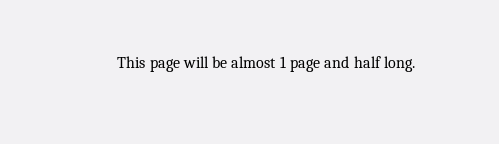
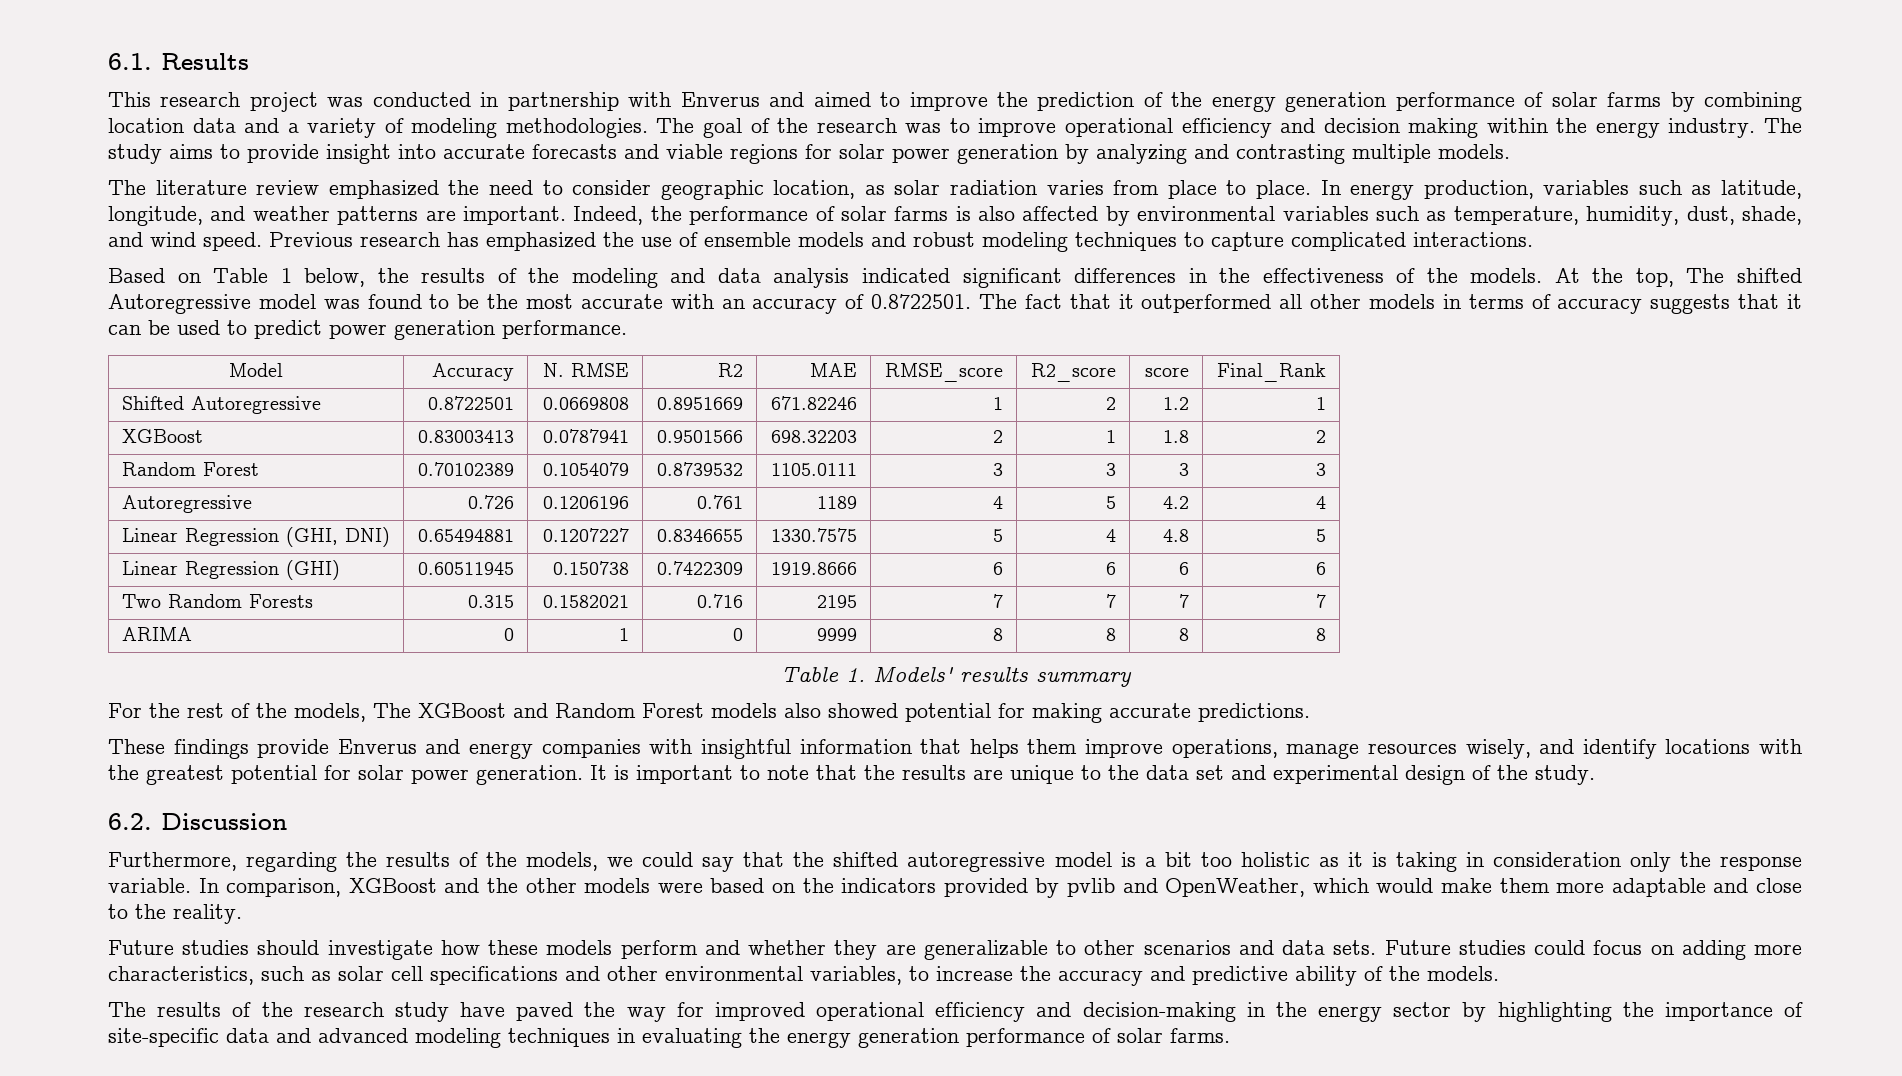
[117,56,416,72] This page will be almost 1 page and half long. -> [108,53,249,70] [108,92,1802,112] [108,118,1802,138] [108,144,1510,164] [108,180,1802,200] [108,206,1802,226] [108,232,1533,252] [108,268,1802,288] [108,294,1803,314] [108,320,627,340] [229,363,283,377] [432,363,515,381] [543,363,630,377] [718,363,744,377] [810,363,858,377] [885,363,1004,382] [1031,363,1117,382] [1145,367,1190,377] [1217,363,1327,382] [121,396,321,414] [428,396,515,410] [543,397,630,410] [657,397,744,410] [771,396,858,410] [993,397,1004,410] [1106,397,1117,410] [1163,397,1190,410] [1316,397,1327,410] [121,429,203,443] [418,430,515,443] [543,429,630,443] [657,430,744,443] [771,430,858,443] [993,430,1004,443] [1106,430,1117,443] [1163,430,1190,443] [1316,430,1327,443] [121,462,259,476] [418,462,515,476] [543,462,630,476] [657,462,744,476] [771,463,858,476] [993,463,1004,476] [1106,463,1117,476] [1179,463,1190,476] [1316,463,1327,476] [121,495,252,513] [468,495,515,509] [543,496,630,509] [697,495,744,509] [817,496,858,509] [993,496,1004,509] [1106,496,1117,509] [1163,496,1190,509] [1316,496,1327,509] [121,527,390,547] [418,529,515,542] [543,528,630,542] [657,529,744,542] [771,528,858,542] [993,529,1004,542] [1106,529,1117,542] [1163,529,1190,542] [1316,529,1327,542] [121,560,340,580] [418,562,515,575] [553,561,630,575] [657,561,744,575] [771,562,858,575] [993,562,1004,575] [1106,562,1117,575] [1179,562,1190,575] [1316,562,1327,575] [121,594,313,608] [468,595,515,608] [543,595,630,608] [697,594,744,608] [817,595,858,608] [993,594,1004,608] [1106,594,1117,608] [1179,594,1190,608] [1316,594,1327,608] [121,627,192,641] [504,628,515,641] [619,628,630,641] [733,628,744,641] [817,628,858,641] [993,628,1004,641] [1106,628,1117,641] [1179,628,1190,641] [1316,628,1327,641] [780,666,1132,687] [108,703,1310,723] [108,739,1803,759] [108,765,1595,785] [108,813,287,830] [108,852,1802,872] [108,878,1802,898] [108,904,242,924] [108,940,1803,960] [108,966,1499,986] [108,1002,1804,1022] [108,1028,1230,1048] 6.1. Results // This research project was conducted in partnership with Enverus and aimed to improve the prediction of the energy generation performance of solar farms by combining location data and a variety of modeling methodologies. The goal of the research was to improve operational efficiency and decision making within the energy industry. The study aims to provide insight into accurate forecasts and viable regions for solar power generation by analyzing and contrasting multiple models. // The literature review emphasized the need to consider geographic location, as solar radiation varies from place to place. In energy production, variables such as latitude, longitude, and weather patterns are important. Indeed, the performance of solar farms is also affected by environmental variables such as temperature, humidity, dust, shade, and wind speed. Previous research has emphasized the use of ensemble models and robust modeling techniques to capture complicated interactions. // Based on Table 1 below, the results of the modeling and data analysis indicated significant differences in the effectiveness of the models. At the top, The shifted Autoregressive model was found to be the most accurate with an accuracy of 0.8722501. The fact that it outperformed all other models in terms of accuracy suggests that it can be used to predict power generation performance. // Model | Accuracy | N. RMSE | R2 | MAE | RMSE_score | R2_score | score | Final_Rank // Shifted Autoregressive | 0.8722501 | 0.0669808 | 0.8951669 | 671.82246 | 1 | 2 | 1.2 | 1 // XGBoost | 0.83003413 | 0.0787941 | 0.9501566 | 698.32203 | 2 | 1 | 1.8 | 2 // Random Forest | 0.70102389 | 0.1054079 | 0.8739532 | 1105.0111 | 3 | 3 | 3 | 3 // Autoregressive | 0.726 | 0.1206196 | 0.761 | 1189 | 4 | 5 | 4.2 | 4 // Linear Regression (GHI, DNI) | 0.65494881 | 0.1207227 | 0.8346655 | 1330.7575 | 5 | 4 | 4.8 | 5 // Linear Regression (GHI) | 0.60511945 | 0.150738 | 0.7422309 | 1919.8666 | 6 | 6 | 6 | 6 // Two Random Forests | 0.315 | 0.1582021 | 0.716 | 2195 | 7 | 7 | 7 | 7 // ARIMA | 0 | 1 | 0 | 9999 | 8 | 8 | 8 | 8 // Table 1. Models' results summary // For the rest of the models, The XGBoost and Random Forest models also showed potential for making accurate predictions. // These findings provide Enverus and energy companies with insightful information that helps them improve operations, manage resources wisely, and identify locations with the greatest potential for solar power generation. It is important to note that the results are unique to the data set and experimental design of the study. // 6.2. Discussion // Furthermore, regarding the results of the models, we could say that the shifted autoregressive model is a bit too holistic as it is taking in consideration only the response variable. In comparison, XGBoost and the other models were based on the indicators provided by pvlib and OpenWeather, which would make them more adaptable and close to the reality. // Future studies should investigate how these models perform and whether they are generalizable to other scenarios and data sets. Future studies could focus on adding more characteristics, such as solar cell specifications and other environmental variables, to increase the accuracy and predictive ability of the models. // The results of the research study have paved the way for improved operational efficiency and decision-making in the energy sector by highlighting the importance of site-specific data and advanced modeling techniques in evaluating the energy generation performance of solar farms.

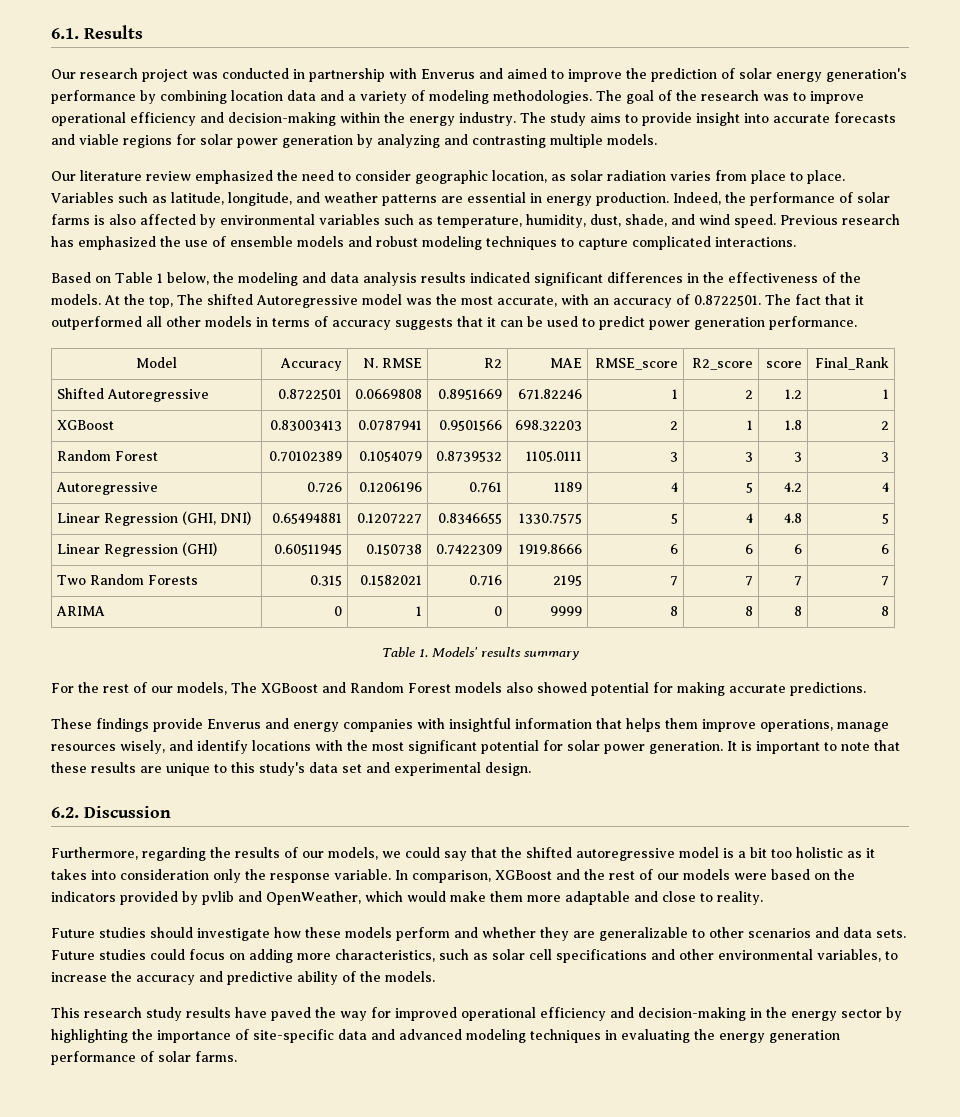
[108,92,151,107] This -> [51,69,76,79] Our
[1171,92,1662,112] the energy generation performance of solar farms -> [739,68,907,82] [51,90,136,104] solar energy generation's performance
[1323,118,1479,138] decision making -> [228,112,336,126] decision-making
[108,180,146,195] The -> [51,171,76,181] Our
[1320,180,1630,200] In energy production, variables -> [51,192,114,203] Variables
[462,206,566,225] important. -> [467,192,669,206] essential in energy production.
[421,268,560,283] results of the -> (234, 277) none
(850, 278) none -> [421,272,466,283] results
[367,294,663,309] found to be the most accurate -> [436,294,557,307] the most accurate,
[256,703,287,718] the -> [151,686,173,693] our
[146,765,224,785] greatest -> [372,740,477,754] most significant
[864,765,895,780] the -> [51,762,87,773] these
[1108,765,1139,780] the -> [231,762,305,776] this study's
[1405,765,1595,785] design of the study. -> [485,762,531,776] design.
[486,852,518,867] the -> [302,851,324,858] our
[1371,852,1484,872] is taking in -> [51,869,116,880] takes into
[525,878,577,893] other -> [609,869,679,880] rest of our
[135,904,166,919] the -> (713, 897) none
[108,1002,293,1017] The results of the -> [51,1007,80,1018] This
(449, 1012) none -> [186,1007,231,1018] results

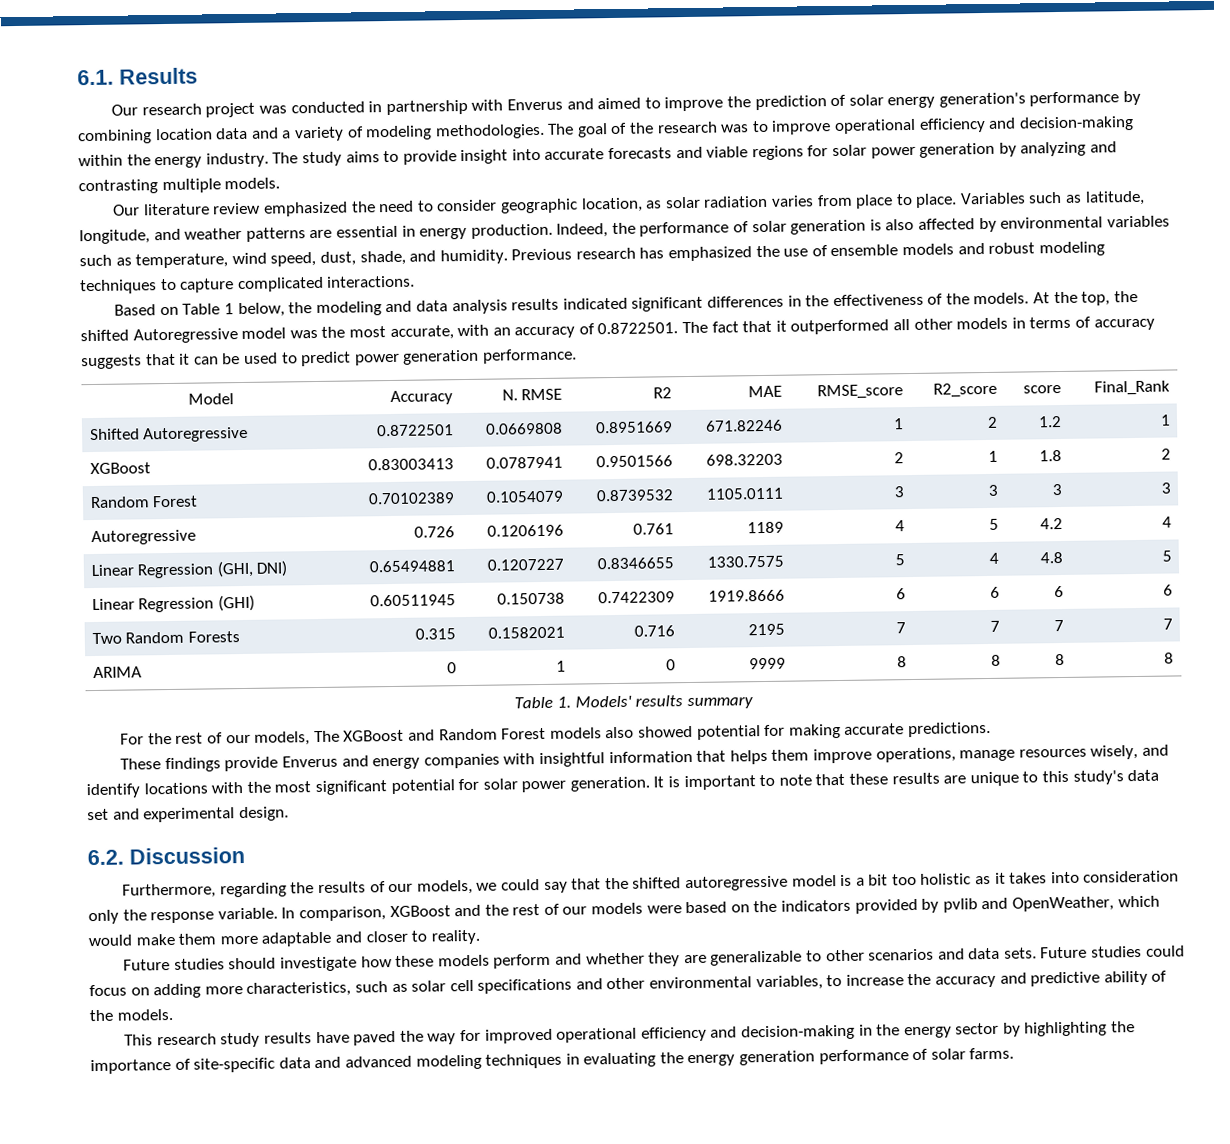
[51,214,90,225] farms -> [790,219,867,235] generation
[526,214,586,228] humidity, -> [231,251,317,267] wind speed,
[699,214,776,228] wind speed. -> [439,249,508,265] humidity.
[177,294,203,305] The -> [1113,290,1138,303] the
[662,891,696,902] close -> [365,930,408,943] closer

